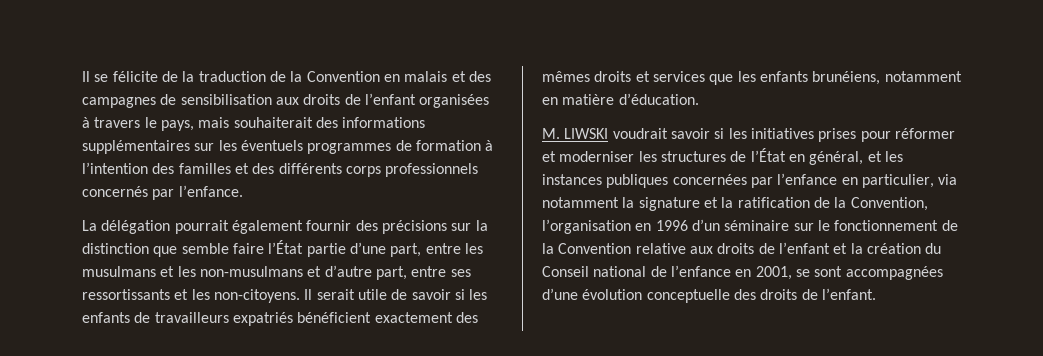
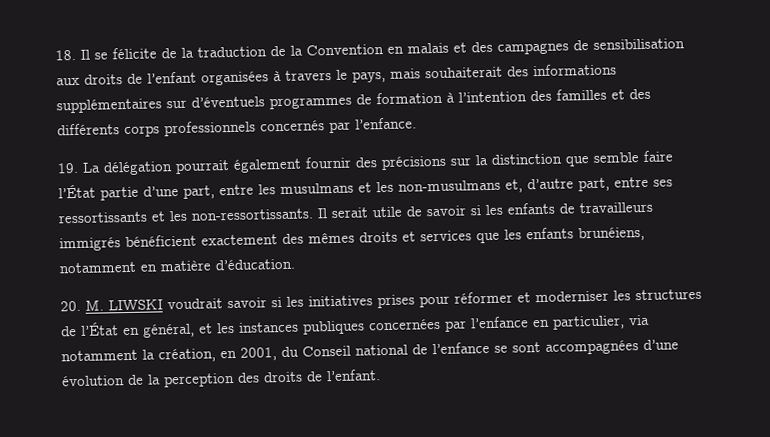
(82, 76) none -> [55,49,76,61] 18.
[218,140,303,151] les éventuels -> [191,96,265,108] d’éventuels
(243, 191) none -> [57,162,79,174] 19.
[307,266,322,277] et -> [505,179,523,193] et,
[213,289,300,303] non-citoyens. -> [191,208,313,221] non-ressortissants.
[232,312,293,326] expatriés -> [59,237,121,252] immigrés
(699, 99) none -> [60,300,81,312] 20.
[638,197,928,211] [542,219,958,234] [542,242,921,254] signature et la ratification de la Convention, l’organisation en 1996 d’un séminaire sur le fonctionnement de la Convention relative aux droits de l’enfant et la création -> [158,347,277,363] création, en 2001,
[735,266,792,280] en 2001, -> (490, 348) none
[646,289,730,303] conceptuelle -> [127,372,235,388] de la perception

